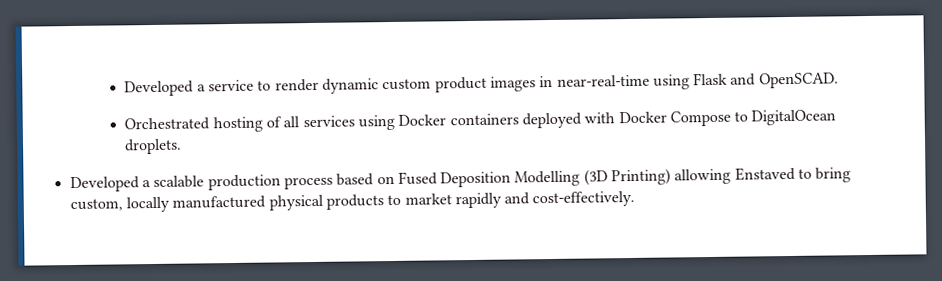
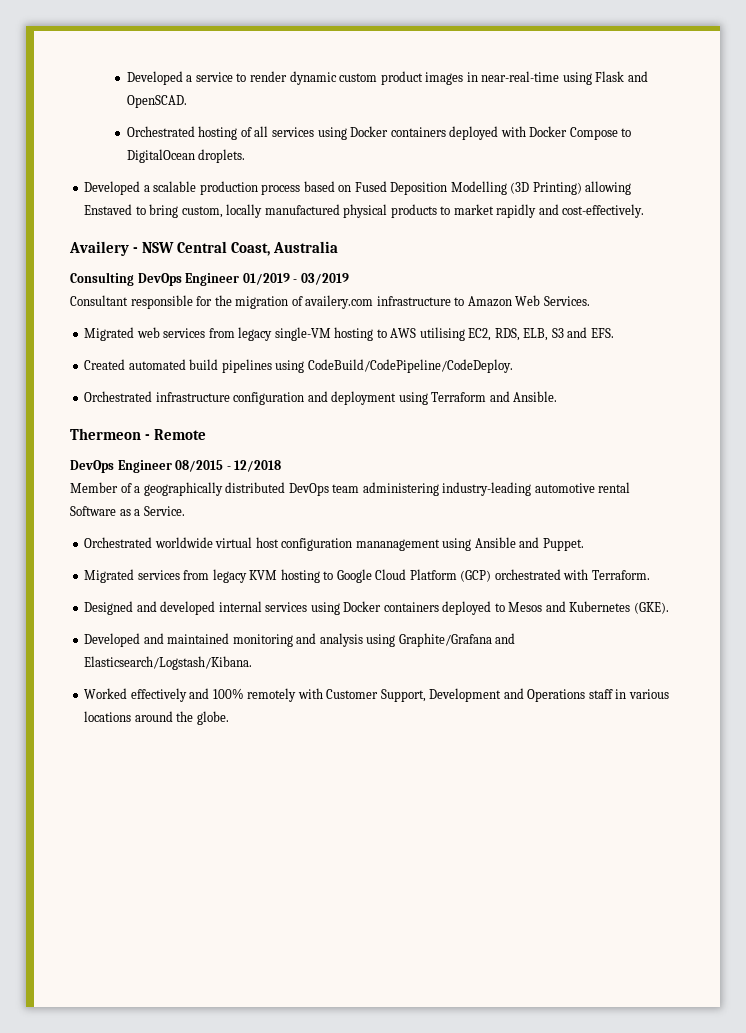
(636, 199) none -> [69,241,338,256] [70,272,349,286] [70,295,590,309] [84,327,614,341] [84,359,513,373] [84,391,558,405] [70,428,206,440] [70,460,282,473] [70,482,631,496] [70,506,185,516] [84,537,584,551] [84,569,650,583] [84,601,669,615] [84,633,516,647] [84,656,253,670] [84,688,669,702] [84,711,229,725] // Availery - NSW Central Coast, Australia // Consulting DevOps Engineer 01/2019 - 03/2019 // Consultant responsible for the migration of availery.com infrastructure to Amazon Web Services. // Migrated web services from legacy single-VM hosting to AWS utilising EC2, RDS, ELB, S3 and EFS. // Created automated build pipelines using CodeBuild/CodePipeline/CodeDeploy. // Orchestrated infrastructure configuration and deployment using Terraform and Ansible. // Thermeon - Remote // DevOps Engineer 08/2015 - 12/2018 // Member of a geographically distributed DevOps team administering industry-leading automotive rental Software as a Service. // Orchestrated worldwide virtual host configuration mananagement using Ansible and Puppet. // Migrated services from legacy KVM hosting to Google Cloud Platform (GCP) orchestrated with Terraform. // Designed and developed internal services using Docker containers deployed to Mesos and Kubernetes (GKE). // Developed and maintained monitoring and analysis using Graphite/Grafana and Elasticsearch/Logstash/Kibana. // Worked effectively and 100% remotely with Customer Support, Development and Operations staff in various locations around the globe.

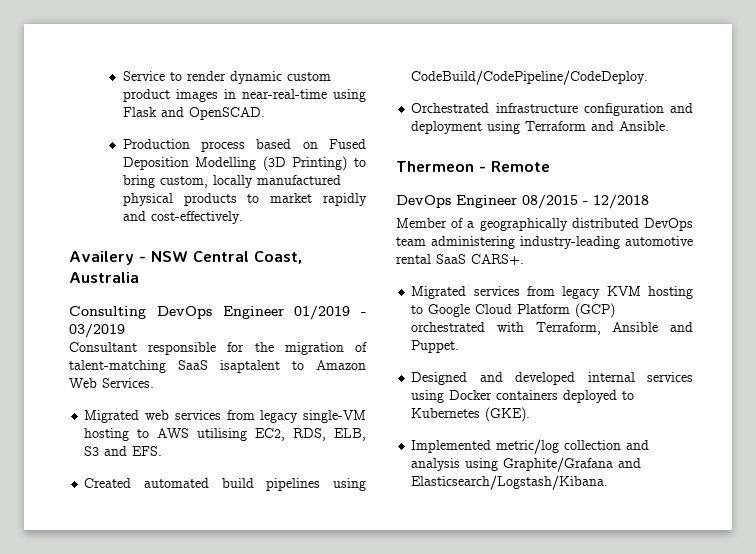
[126,71,233,85] Developed a service -> [122,71,165,81] Service
[126,126,632,140] [126,149,246,163] [84,181,258,195] Orchestrated hosting of all services using Docker containers deployed with Docker Compose to DigitalOcean droplets. // Developed a scalable production -> [122,139,190,149] Production
[585,181,632,195] [84,204,133,215] allowing Enstaved -> (348, 163) none
[305,295,451,309] availery.com infrastructure -> [69,360,280,373] talent-matching SaaS isaptalent
[70,506,185,516] [84,537,584,551] Software as a Service. // Orchestrated worldwide virtual host configuration mananagement using Ansible and Puppet. -> [436,254,524,265] SaaS CARS+.
[591,570,650,580] Terraform. -> [535,322,693,335] [411,340,460,353] Terraform, Ansible and Puppet.
[508,601,566,612] Mesos and -> (635, 395) none
[84,633,293,647] Developed and maintained monitoring -> [411,439,622,454] Implemented metric/log collection
[84,688,669,702] [84,711,229,725] // Worked effectively and 100% remotely with Customer Support, Development and Operations staff in various locations around the globe. -> (609, 482) none

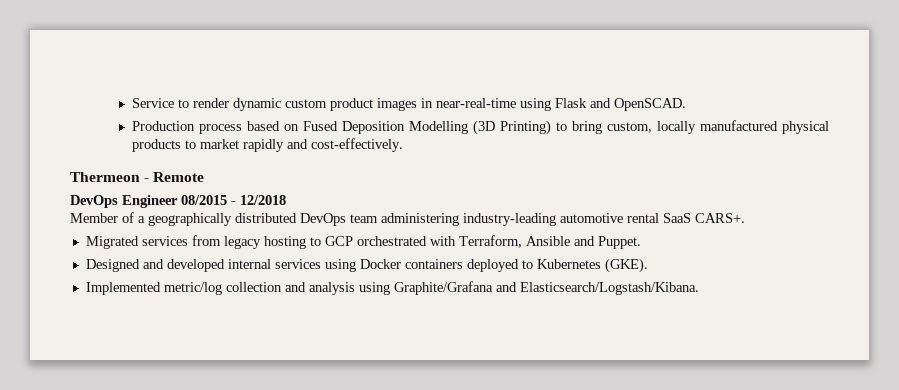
[69,251,302,265] [69,272,139,283] [69,306,366,320] [69,324,125,338] [69,342,367,355] [69,360,366,373] [69,378,154,388] [84,410,366,423] [84,428,367,441] [84,446,163,456] [84,478,366,491] [411,70,649,85] [411,103,693,116] [411,121,670,134] // Availery - NSW Central Coast, Australia // Consulting DevOps Engineer 01/2019 - 03/2019 // Consultant responsible for the migration of talent-matching SaaS isaptalent to Amazon Web Services. // Migrated web services from legacy single-VM hosting to AWS utilising EC2, RDS, ELB, S3 and EFS. // Created automated build pipelines using CodeBuild/CodePipeline/CodeDeploy. // Orchestrated infrastructure configuration and deployment using Terraform and Ansible. -> (403, 145) none
[606,286,693,299] [411,303,616,318] KVM hosting to Google Cloud Platform (GCP) -> [263,236,353,249] hosting to GCP

